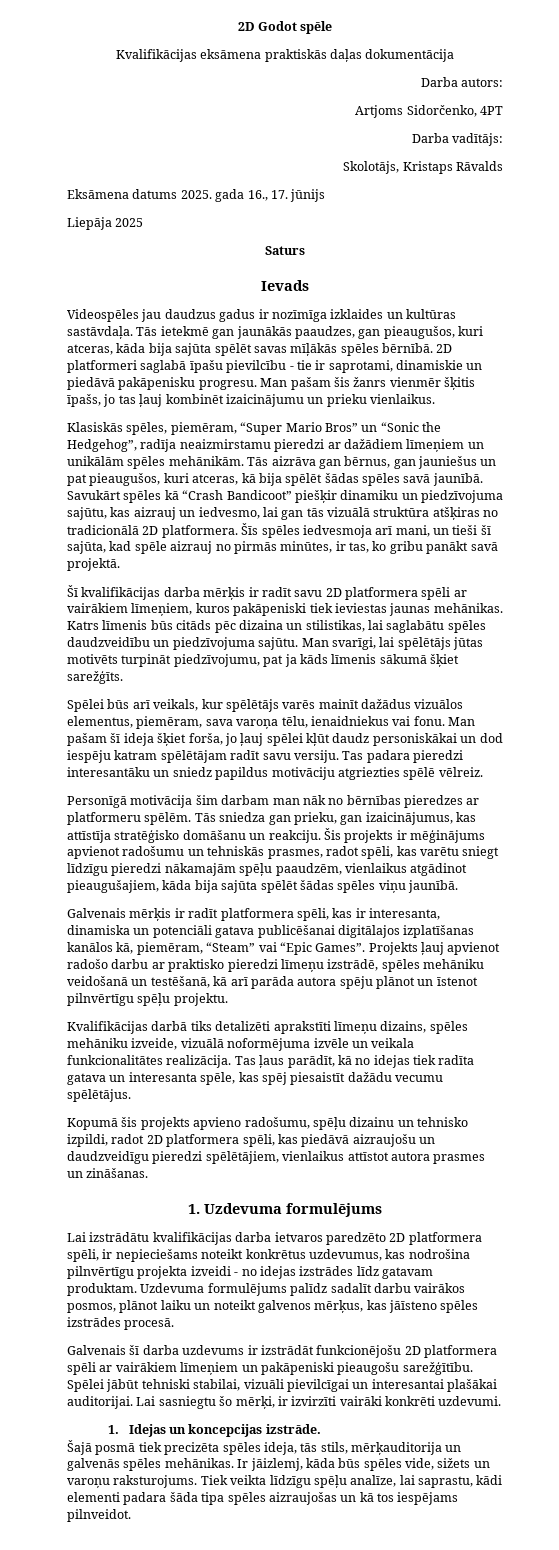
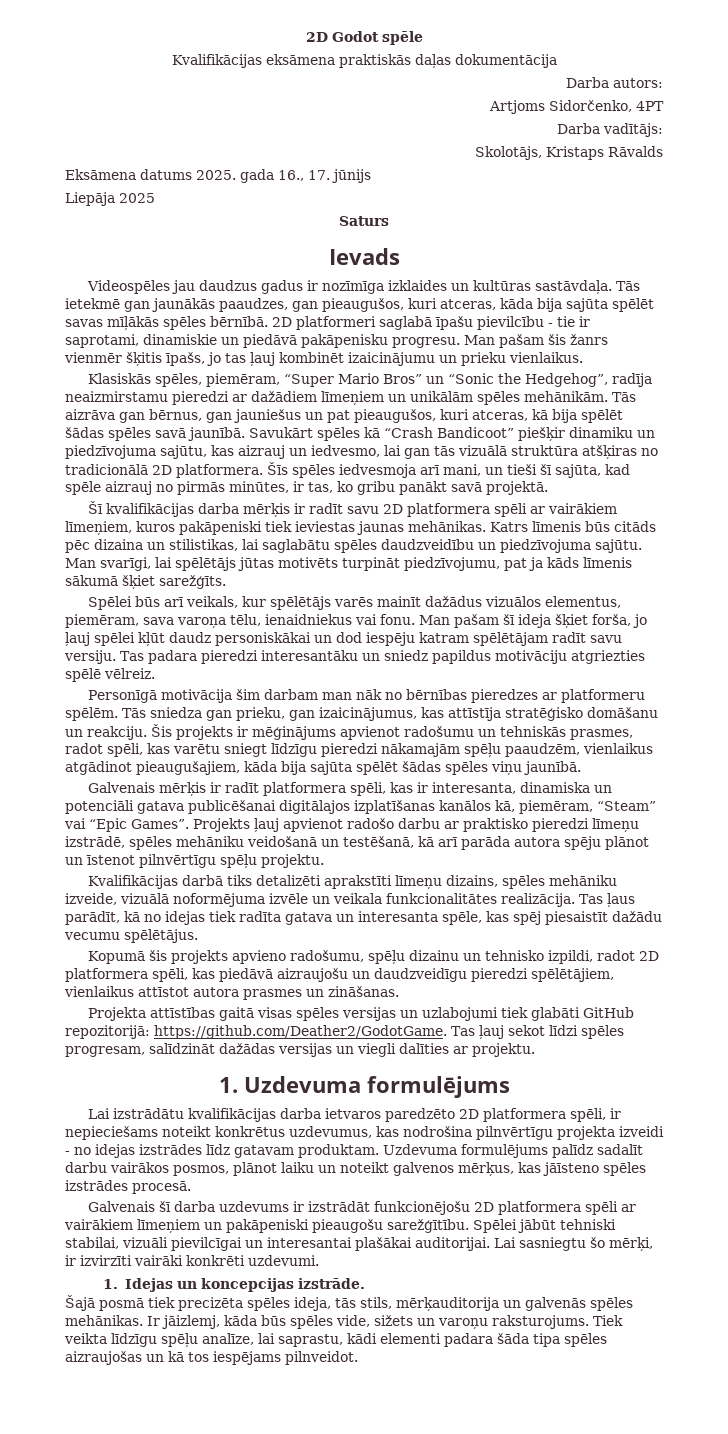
(149, 1173) none -> [88,1007,635,1021] [65,1025,624,1040] [65,1043,535,1057] // Projekta attīstības gaitā visas spēles versijas un uzlabojumi tiek glabāti GitHub repozitorijā: https://github.com/Deather2/GodotGame. Tas ļauj sekot līdzi spēles progresam, salīdzināt dažādas versijas un viegli dalīties ar projektu.

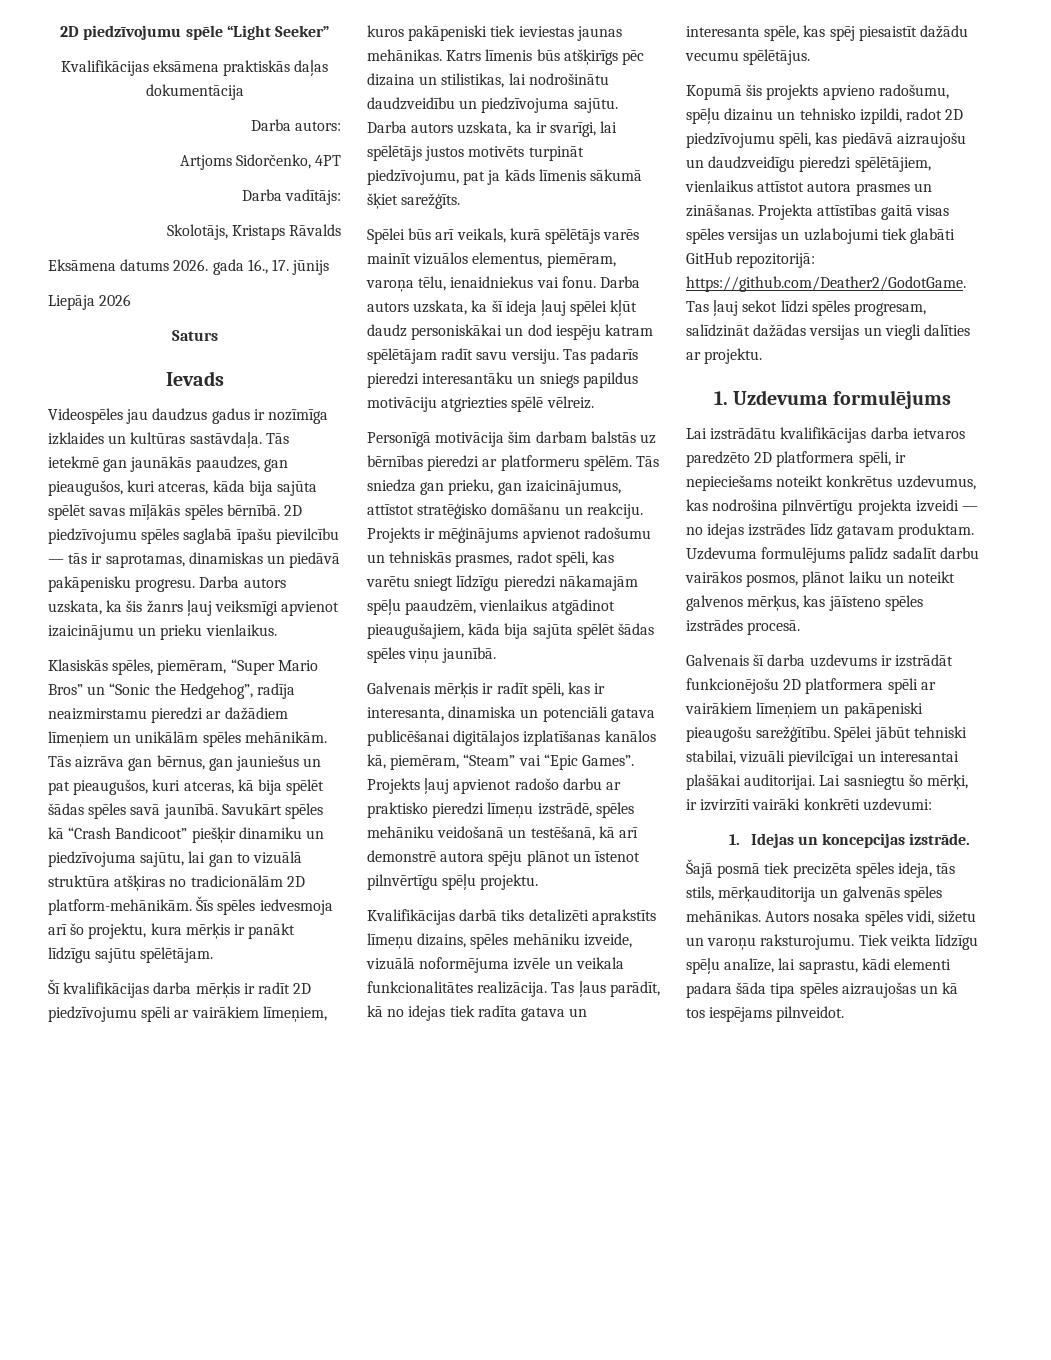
[305,31,423,45] 2D Godot spēle -> [60,25,329,40] 2D piedzīvojumu spēle “Light Seeker”
[196,170,236,180] 2025. -> [173,259,209,271] 2026.
[119,193,155,203] 2025 -> [99,294,132,306] 2026
[296,316,376,330] platformeri -> [48,528,180,544] piedzīvojumu spēles
[548,316,590,327] [65,334,608,348] [64,352,344,367] - tie ir saprotami, dinamiskie un piedāvā pakāpenisku progresu. Man pašam šis žanrs vienmēr šķitis īpašs, jo tas ļauj kombinēt -> [48,552,341,568] [48,576,286,592] [48,600,340,616] — tās ir saprotamas, dinamiskas un piedāvā pakāpenisku progresu. Darba autors uzskata, ka šis žanrs ļauj veiksmīgi apvienot
[211,445,380,459] kas aizrauj un iedvesmo, -> (185, 859) none
[434,446,455,456] tās -> [236,853,250,863] to
[65,464,263,478] tradicionālā 2D platformera. -> [190,875,305,887] [48,899,192,915] tradicionālām 2D platform-mehānikām.
[443,464,630,478] [65,481,548,495] mani, un tieši šī sajūta, kad spēle aizrauj no pirmās minūtes, ir tas, ko gribu panākt savā projektā. -> [70,923,296,939] [48,947,214,963] šo projektu, kura mērķis ir panākt līdzīgu sajūtu spēlētājam.
[347,503,491,517] savu 2D platformera -> [293,983,312,994] [48,1006,137,1022] 2D piedzīvojumu
[614,521,656,532] citāds -> [563,49,618,65] atšķirīgs
[262,539,377,553] saglabātu spēles -> [528,73,609,85] nodrošinātu
[65,558,96,568] Man -> [367,121,547,136] Darba autors uzskata, ka ir
[238,557,274,571] jūtas -> [425,146,465,161] justos
[242,596,267,607] kur -> [509,228,541,240] kurā
[425,596,483,607] dažādus -> (411, 258) none
[143,617,174,625] sava -> (616, 260) none
[419,614,647,629] Man pašam šī ideja šķiet forša, jo -> [599,276,640,288] [367,300,537,316] Darba autors uzskata, ka šī ideja
[147,650,197,664] padara -> [589,348,638,364] padarīs
[383,650,428,661] sniedz -> [539,373,579,388] sniegs
[322,689,539,703] man nāk no bērnības pieredzes -> [590,431,656,444] [367,455,480,471] balstās uz bērnības pieredzi
[421,707,501,721] kas attīstīja -> [367,504,414,515] attīstot
[151,724,233,740] Šis projekts -> [367,527,420,543] Projekts
[263,782,347,796] platformera -> (529, 688) none
[461,836,510,850] parāda -> [367,850,436,862] demonstrē
[324,875,393,889] aprakstīti -> [591,909,656,925] aprakstīts
[65,968,148,982] platformera -> [686,132,775,148] piedzīvojumu
(399, 991) // -> (754, 210) none
[65,1151,70,1155] - -> [961,506,978,511] —
[248,1255,319,1266] uzdevumi. -> [862,798,932,811] uzdevumi:
[147,1315,413,1329] Ir jāizlemj, kāda būs spēles vide, sižets -> [765,910,976,926] Autors nosaka spēles vidi, sižetu
[492,1315,589,1329] raksturojums. -> [760,934,855,950] raksturojumu.

